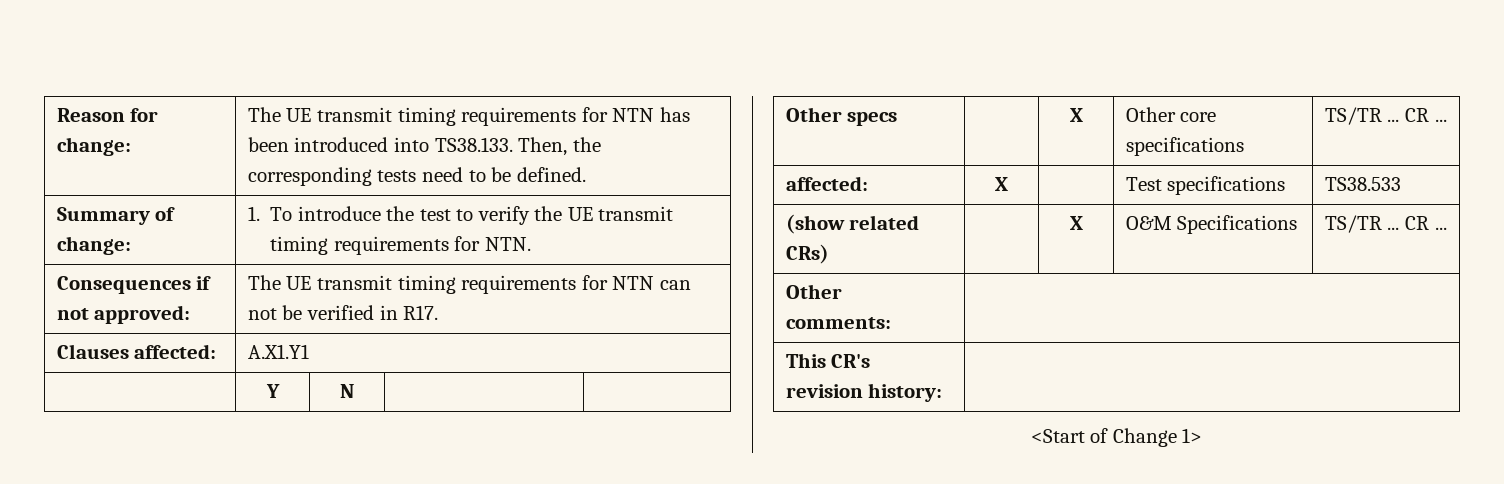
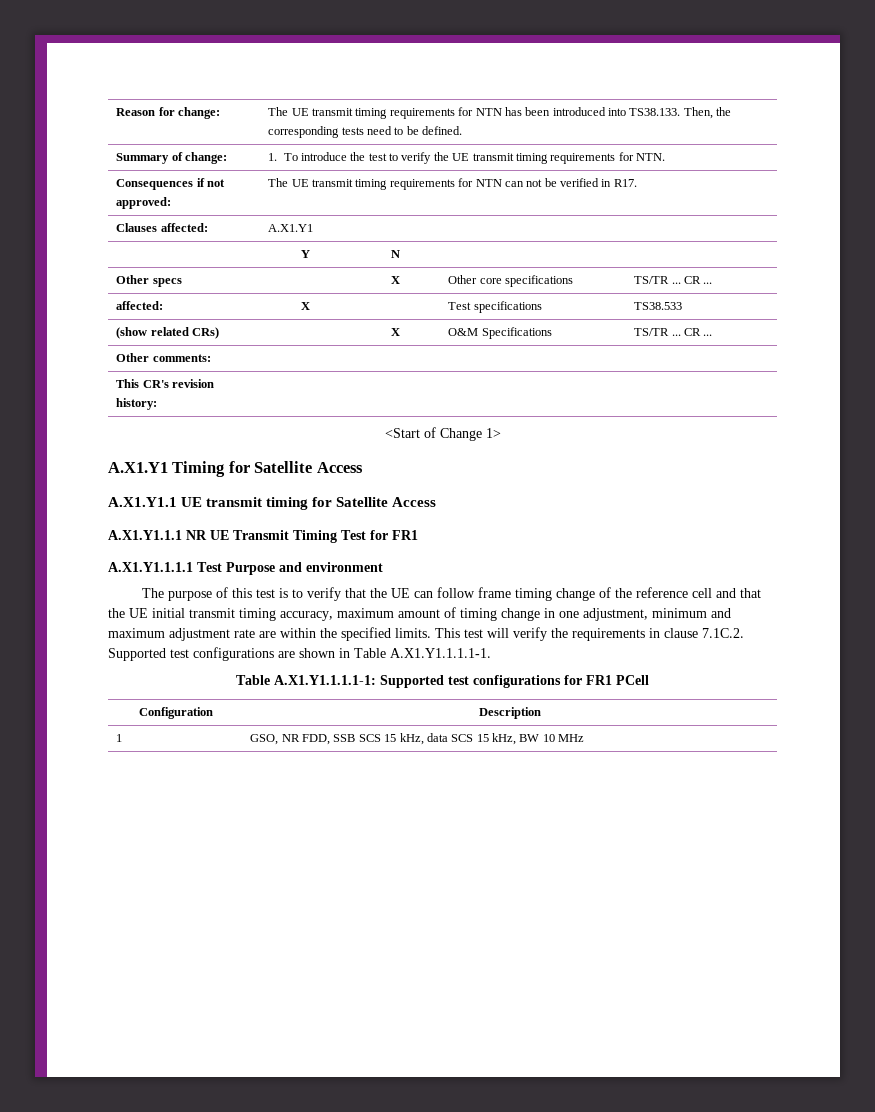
(1203, 435) none -> [108,461,363,477] [108,497,437,510] [108,530,418,543] [108,562,383,575] [141,587,761,601] [108,607,731,621] [108,627,744,641] [108,647,491,661] [236,675,649,688] [138,707,213,719] [478,707,541,719] [116,734,123,742] [250,733,585,745] // A.X1.Y1 Timing for Satellite Access // A.X1.Y1.1 UE transmit timing for Satellite Access // A.X1.Y1.1.1 NR UE Transmit Timing Test for FR1 // A.X1.Y1.1.1.1 Test Purpose and environment // The purpose of this test is to verify that the UE can follow frame timing change of the reference cell and that the UE initial transmit timing accuracy, maximum amount of timing change in one adjustment, minimum and maximum adjustment rate are within the specified limits. This test will verify the requirements in clause 7.1C.2. Supported test configurations are shown in Table A.X1.Y1.1.1.1-1. // Table A.X1.Y1.1.1.1-1: Supported test configurations for FR1 PCell // Configuration | Description // 1 | GSO, NR FDD, SSB SCS 15 kHz, data SCS 15 kHz, BW 10 MHz

